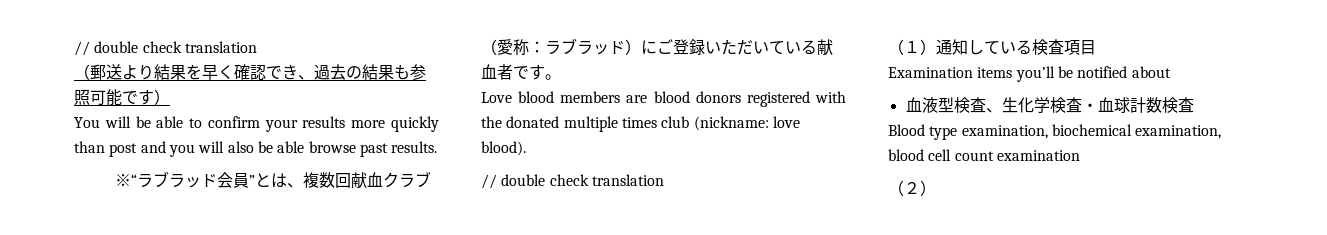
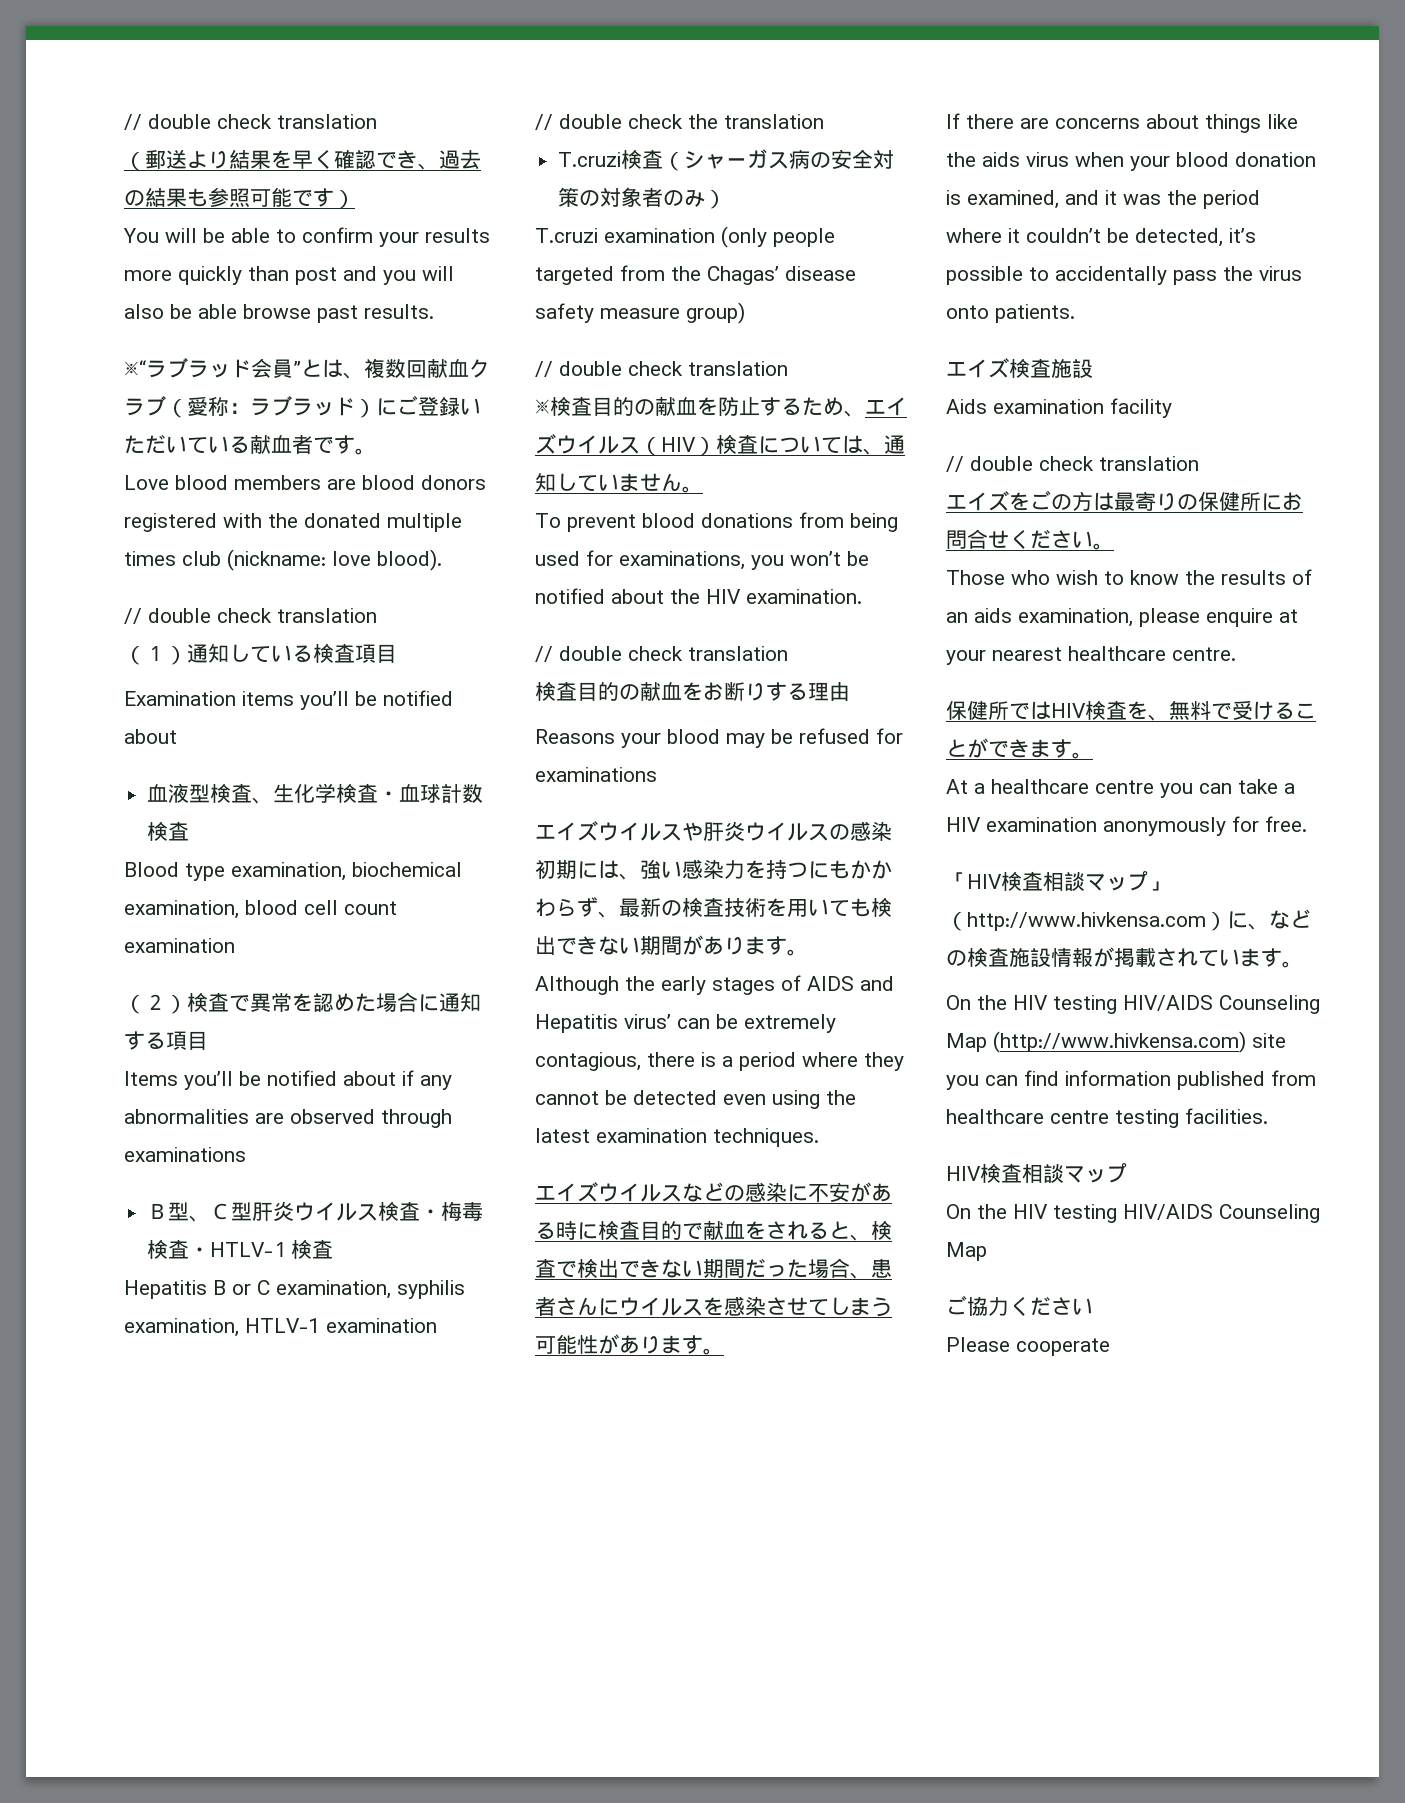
(936, 188) none -> [187,992,481,1013] [124,1031,208,1050] [124,1070,452,1090] [124,1109,452,1128] [124,1147,246,1162] [147,1201,484,1222] [147,1239,334,1259] [124,1280,465,1299] [124,1318,437,1337] [535,114,824,130] [558,149,895,171] [558,187,727,209] [535,226,835,248] [535,265,856,285] [535,302,745,324] [535,361,788,377] [535,396,907,417] [535,434,905,456] [535,473,703,493] [535,512,898,532] [535,550,869,570] [535,588,862,604] [535,646,788,662] [535,681,850,701] [535,728,903,748] [535,767,657,782] [535,821,892,841] [535,859,892,880] [535,897,892,918] [535,935,808,956] [535,975,894,995] [535,1014,836,1033] [535,1052,904,1071] [535,1090,856,1109] [535,1128,819,1147] [535,1182,892,1202] [535,1220,892,1241] [535,1258,892,1279] [535,1296,892,1317] [535,1334,724,1355] [946,113,1298,133] [946,152,1316,171] [946,190,1260,209] [946,228,1256,247] [946,266,1302,285] [946,304,1075,323] [946,358,1093,378] [946,398,1172,418] [946,456,1199,472] [946,490,1303,511] [946,529,1114,550] [946,569,1312,585] [946,608,1298,627] [946,646,1236,665] [946,700,1316,721] [946,738,1093,759] [946,779,1295,798] [946,816,1307,836] [946,871,1169,891] [946,909,1311,931] [946,947,1303,968] [946,995,1320,1014] [946,1031,1286,1053] [946,1070,1316,1090] [946,1108,1268,1128] [946,1163,1127,1183] [946,1204,1320,1223] [946,1242,987,1261] [946,1295,1093,1316] [946,1337,1110,1356] 検査で異常を認めた場合に通知する項目 // Items you’ll be notified about if any abnormalities are observed through examinations // Ｂ型、Ｃ型肝炎ウイルス検査・梅毒検査・HTLV‐１検査 // Hepatitis B or C examination, syphilis examination, HTLV-1 examination // // double check the translation // T.cruzi検査（シャーガス病の安全対策の対象者のみ） // T.cruzi examination (only people targeted from the Chagas’ disease safety measure group) // // double check translation // ※検査目的の献血を防止するため、エイズウイルス（HIV）検査については、通知していません。 // To prevent blood donations from being used for examinations, you won’t be notified about the HIV examination. // // double check translation // 検査目的の献血をお断りする理由 // Reasons your blood may be refused for examinations // エイズウイルスや肝炎ウイルスの感染初期には、強い感染力を持つにもかかわらず、最新の検査技術を用いても検出できない期間があります。 // Although the early stages of AIDS and Hepatitis virus’ can be extremely contagious, there is a period where they cannot be detected even using the latest examination techniques. // エイズウイルスなどの感染に不安がある時に検査目的で献血をされると、検査で検出できない期間だった場合、患者さんにウイルスを感染させてしまう可能性があります。 // If there are concerns about things like the aids virus when your blood donation is examined, and it was the period where it couldn’t be detected, it’s possible to accidentally pass the virus onto patients. // エイズ検査施設 // Aids examination facility // // double check translation // エイズをごの方は最寄りの保健所にお問合せください。 // Those who wish to know the results of an aids examination, please enquire at your nearest healthcare centre. // 保健所ではHIV検査を、無料で受けることができます。 // At a healthcare centre you can take a HIV examination anonymously for free. // 「HIV検査相談マップ」（http://www.hivkensa.com）に、などの検査施設情報が掲載されています。 // On the HIV testing HIV/AIDS Counseling Map (http://www.hivkensa.com) site you can find information published from healthcare centre testing facilities. // HIV検査相談マップ // On the HIV testing HIV/AIDS Counseling Map // ご協力ください // Please cooperate

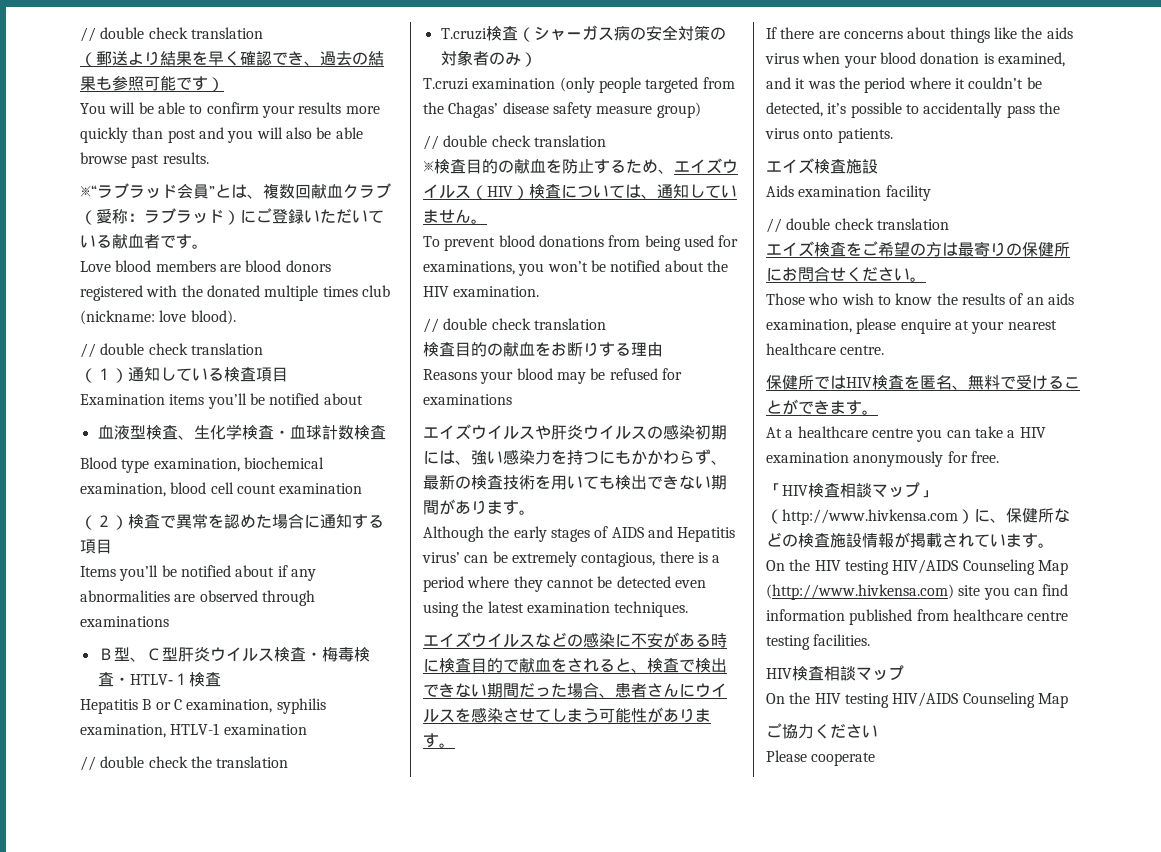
[1009,490,1051,511] をご -> [814,241,910,257] 検査をご希望
(1148, 710) none -> [920,375,952,390] 匿名
(1269, 926) none -> [1006,508,1054,523] 保健所

